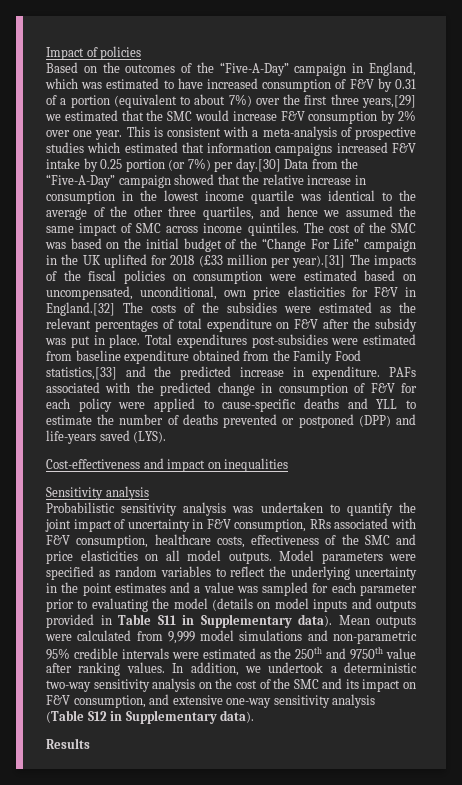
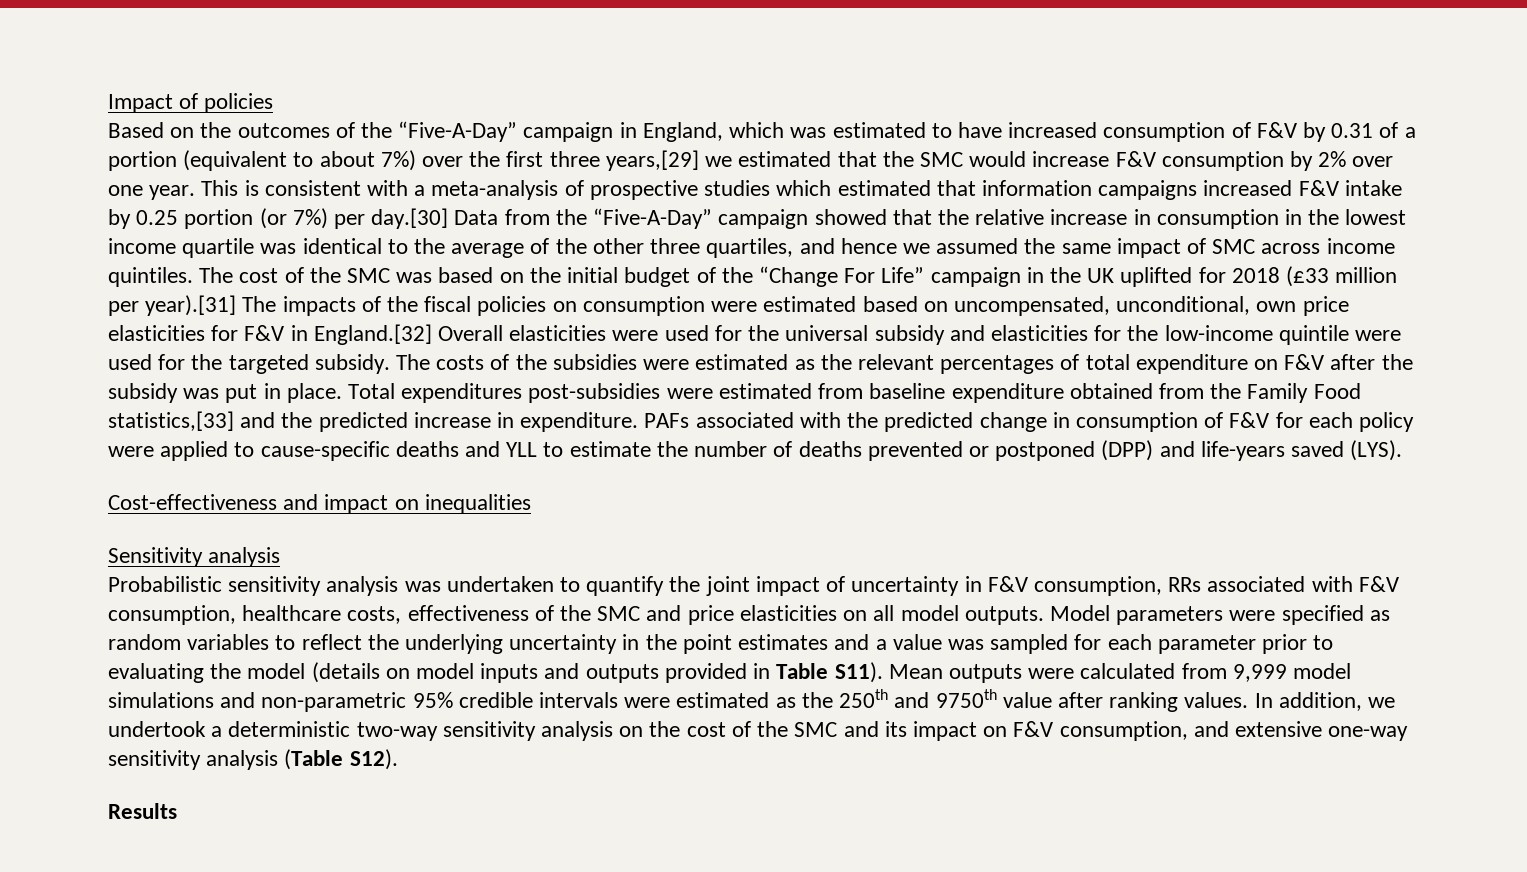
(115, 309) none -> [438,325,1401,345] [108,354,390,374] Overall elasticities were used for the universal subsidy and elasticities for the low-income quintile were used for the targeted subsidy.
[157,614,332,628] S11 in Supplementary data). -> [834,662,883,683] S11).
[87,710,255,724] S12 in Supplementary data). -> [349,749,398,770] S12).

